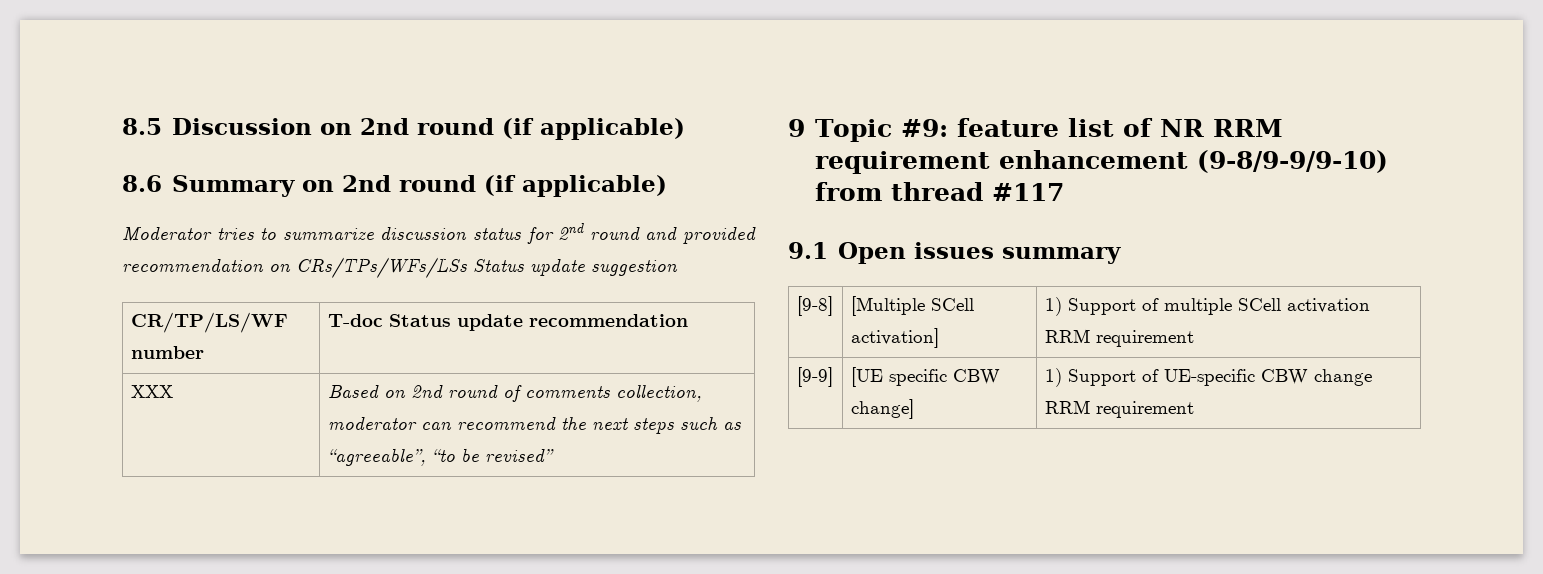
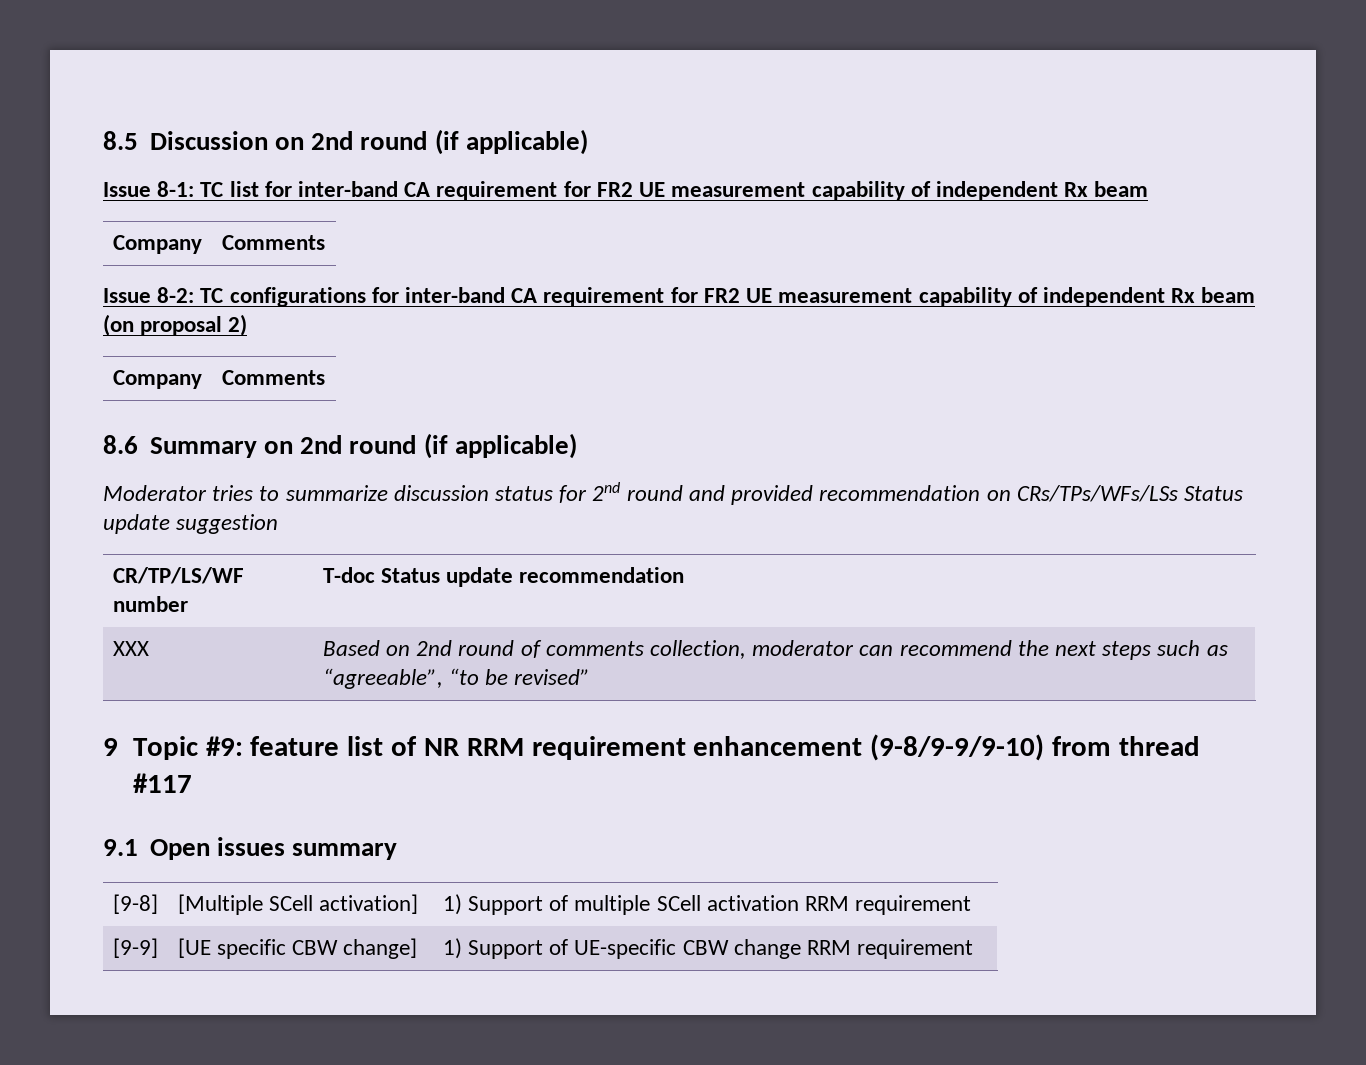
(685, 129) none -> [103,181,1149,201] [112,235,202,254] [221,235,325,250] [103,287,1256,307] [103,314,248,336] [112,370,202,389] [221,370,325,385] // Issue 8-1: TC list for inter-band CA requirement for FR2 UE measurement capability of independent Rx beam // Company | Comments // Issue 8-2: TC configurations for inter-band CA requirement for FR2 UE measurement capability of independent Rx beam (on proposal 2) // Company | Comments

